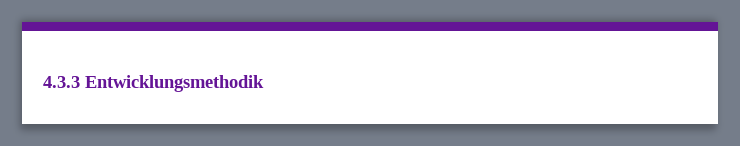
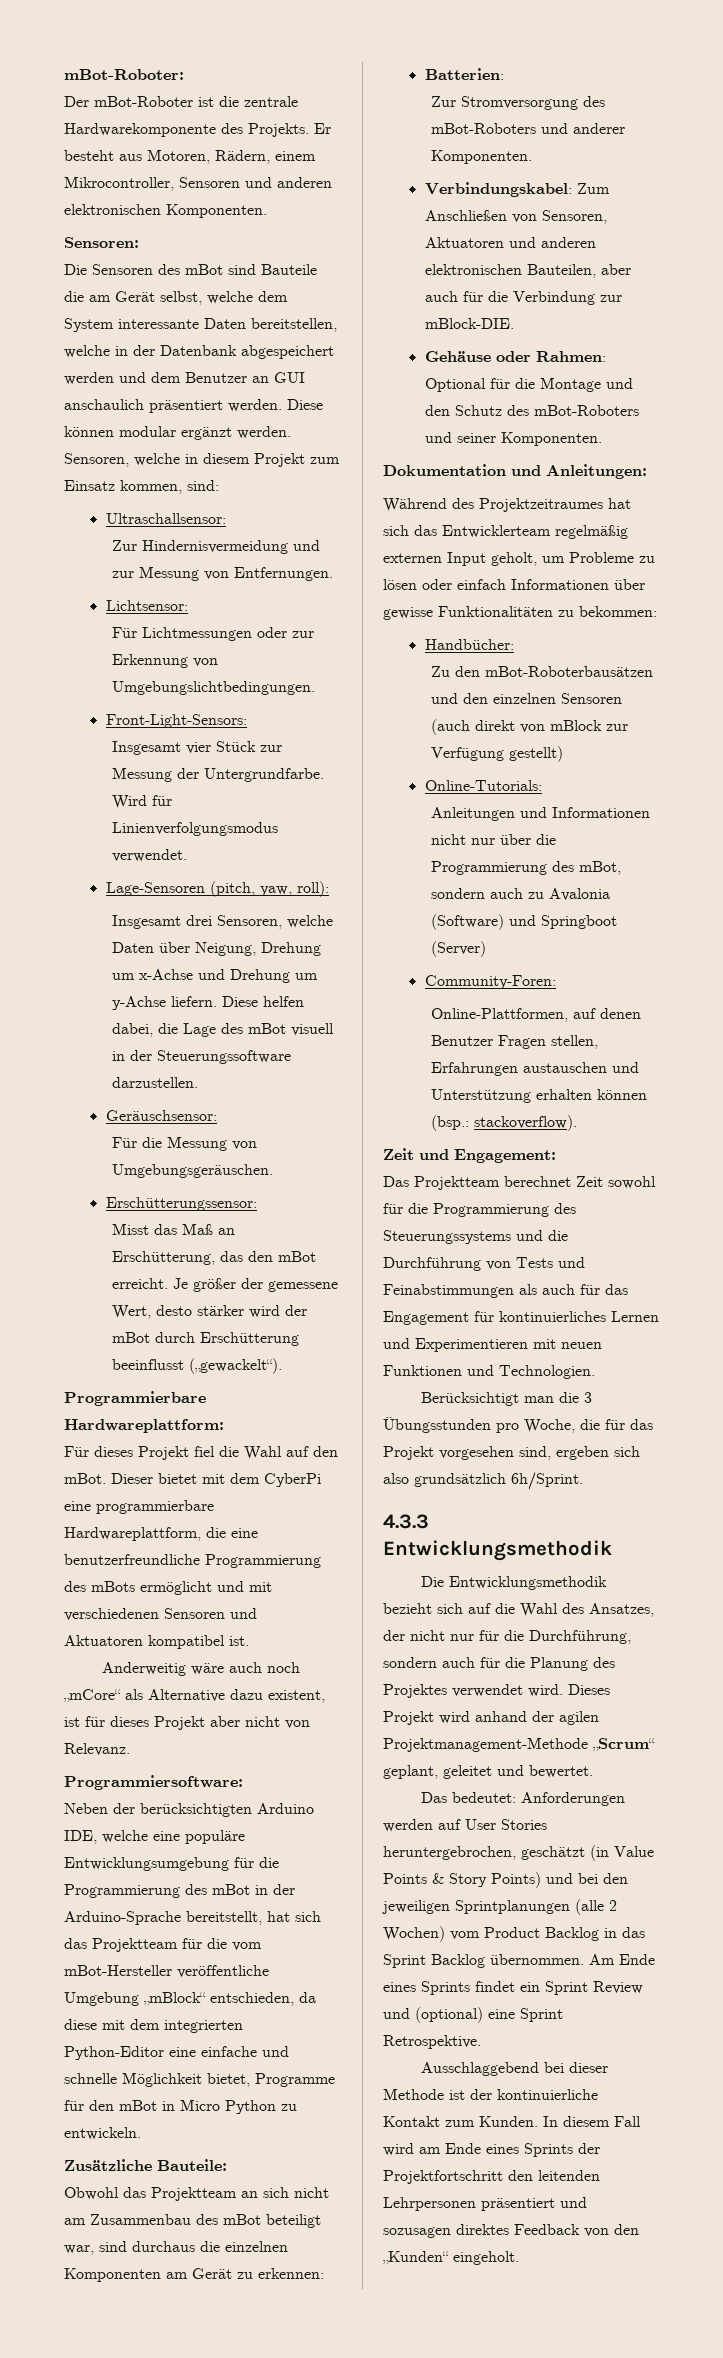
[43,75,264,92] 4.3.3 Entwicklungsmethodik -> [64,69,184,80] [64,96,298,107] [64,123,331,137] [64,149,316,164] [64,176,332,191] [64,204,267,218] [64,237,139,248] [64,264,317,275] [64,291,288,305] [64,318,337,332] [64,345,334,359] [64,372,305,385] [64,399,323,413] [64,426,291,440] [64,453,340,467] [64,480,219,494] [105,513,226,524] [111,540,320,554] [111,566,333,581] [105,600,188,611] [111,627,314,641] [111,654,218,668] [111,681,315,695] [105,714,247,728] [111,741,282,755] [111,767,324,782] [111,795,172,809] [111,822,278,836] [111,849,187,862] [105,881,329,897] [111,915,333,929] [111,942,321,956] [111,969,318,983] [111,996,304,1010] [111,1023,334,1037] [111,1050,291,1064] [111,1077,198,1088] [105,1110,217,1121] [111,1136,257,1151] [111,1164,273,1178] [105,1197,257,1211] [111,1223,235,1235] [111,1251,316,1265] [111,1278,338,1292] [111,1305,307,1319] [111,1332,299,1346] [111,1358,282,1374] [64,1391,206,1406] [64,1419,224,1433] [64,1446,338,1460] [64,1473,321,1487] [64,1500,214,1514] [64,1527,258,1541] [64,1554,321,1568] [64,1581,272,1595] [64,1608,257,1621] [64,1635,249,1649] [101,1662,300,1676] [64,1689,325,1703] [64,1716,310,1730] [64,1743,130,1756] [64,1775,243,1790] [64,1803,314,1817] [64,1830,245,1844] [64,1857,279,1871] [64,1884,295,1898] [64,1911,321,1925] [64,1938,262,1952] [64,1965,269,1978] [64,1992,316,2006] [64,2019,243,2033] [64,2046,289,2060] [64,2072,335,2087] [64,2099,297,2114] [64,2127,141,2140] [64,2159,227,2171] [64,2187,329,2201] [64,2214,321,2228] [64,2241,288,2255] [64,2268,324,2282] [424,68,504,80] [430,96,605,110] [430,123,625,134] [430,150,532,164] [424,182,610,197] [424,210,607,224] [424,237,596,248] [424,264,631,278] [424,291,622,305] [424,318,514,329] [424,351,606,362] [424,377,633,392] [424,405,639,416] [424,432,602,446] [383,464,647,479] [383,498,631,512] [383,525,628,539] [383,552,655,566] [383,579,645,590] [383,606,657,620] [424,639,514,650] [430,666,653,677] [430,693,622,704] [430,719,628,735] [430,746,563,762] [424,780,542,791] [430,807,650,821] [430,834,556,845] [430,861,621,875] [430,888,610,901] [430,914,617,930] [430,941,486,957] [424,975,556,989] [430,1008,641,1022] [430,1035,598,1049] [430,1062,639,1076] [430,1089,647,1103] [430,1115,577,1131] [383,1148,556,1163] [383,1176,656,1190] [383,1203,576,1217] [383,1230,568,1244] [383,1257,585,1271] [383,1284,628,1298] [383,1311,659,1325] [383,1338,602,1352] [383,1365,595,1379] [420,1392,592,1406] [383,1417,653,1433] [383,1446,640,1460] [383,1472,583,1490] [383,1514,429,1529] [383,1540,612,1561] [420,1576,607,1590] [383,1603,654,1617] [383,1630,631,1644] [383,1657,615,1671] [383,1684,610,1698] [383,1711,599,1725] [383,1737,655,1752] [383,1765,593,1779] [420,1792,625,1806] [383,1819,547,1832] [383,1845,654,1861] [383,1872,628,1888] [382,1899,617,1915] [383,1926,645,1942] [383,1954,655,1968] [383,1981,643,1995] [383,2007,563,2023] [383,2035,481,2049] [420,2062,608,2076] [383,2088,598,2100] [383,2116,641,2127] [383,2143,600,2157] [383,2170,600,2184] [383,2197,587,2211] [383,2224,639,2238] [383,2251,519,2265] mBot-Roboter: // Der mBot-Roboter ist die zentrale Hardwarekomponente des Projekts. Er besteht aus Motoren, Rädern, einem Mikrocontroller, Sensoren und anderen elektronischen Komponenten. // Sensoren: // Die Sensoren des mBot sind Bauteile die am Gerät selbst, welche dem System interessante Daten bereitstellen, welche in der Datenbank abgespeichert werden und dem Benutzer an GUI anschaulich präsentiert werden. Diese können modular ergänzt werden. Sensoren, welche in diesem Projekt zum Einsatz kommen, sind: // Ultraschallsensor: // Zur Hindernisvermeidung und zur Messung von Entfernungen. // Lichtsensor: // Für Lichtmessungen oder zur Erkennung von Umgebungslichtbedingungen. // Front-Light-Sensors: // Insgesamt vier Stück zur Messung der Untergrundfarbe. Wird für Linienverfolgungsmodus verwendet. // Lage-Sensoren (pitch, yaw, roll): // Insgesamt drei Sensoren, welche Daten über Neigung, Drehung um x-Achse und Drehung um y-Achse liefern. Diese helfen dabei, die Lage des mBot visuell in der Steuerungssoftware darzustellen. // Geräuschsensor: // Für die Messung von Umgebungsgeräuschen. // Erschütterungssensor: // Misst das Maß an Erschütterung, das den mBot erreicht. Je größer der gemessene Wert, desto stärker wird der mBot durch Erschütterung beeinflusst („gewackelt“). // Programmierbare Hardwareplattform: // Für dieses Projekt fiel die Wahl auf den mBot. Dieser bietet mit dem CyberPi eine programmierbare Hardwareplattform, die eine benutzerfreundliche Programmierung des mBots ermöglicht und mit verschiedenen Sensoren und Aktuatoren kompatibel ist. // Anderweitig wäre auch noch „mCore“ als Alternative dazu existent, ist für dieses Projekt aber nicht von Relevanz. // Programmiersoftware: // Neben der berücksichtigten Arduino IDE, welche eine populäre Entwicklungsumgebung für die Programmierung des mBot in der Arduino-Sprache bereitstellt, hat sich das Projektteam für die vom mBot-Hersteller veröffentliche Umgebung „mBlock“ entschieden, da diese mit dem integrierten Python-Editor eine einfache und schnelle Möglichkeit bietet, Programme für den mBot in Micro Python zu entwickeln. // Zusätzliche Bauteile: // Obwohl das Projektteam an sich nicht am Zusammenbau des mBot beteiligt war, sind durchaus die einzelnen Komponenten am Gerät zu erkennen: // Batterien: // Zur Stromversorgung des mBot-Roboters und anderer Komponenten. // Verbindungskabel: Zum Anschließen von Sensoren, Aktuatoren und anderen elektronischen Bauteilen, aber auch für die Verbindung zur mBlock-DIE. // Gehäuse oder Rahmen: Optional für die Montage und den Schutz des mBot-Roboters und seiner Komponenten. // Dokumentation und Anleitungen: // Während des Projektzeitraumes hat sich das Entwicklerteam regelmäßig externen Input geholt, um Probleme zu lösen oder einfach Informationen über gewisse Funktionalitäten zu bekommen: // Handbücher: // Zu den mBot-Roboterbausätzen und den einzelnen Sensoren (auch direkt von mBlock zur Verfügung gestellt) // Online-Tutorials: // Anleitungen und Informationen nicht nur über die Programmierung des mBot, sondern auch zu Avalonia (Software) und Springboot (Server) // Community-Foren: // Online-Plattformen, auf denen Benutzer Fragen stellen, Erfahrungen austauschen und Unterstützung erhalten können (bsp.: stackoverflow). // Zeit und Engagement: // Das Projektteam berechnet Zeit sowohl für die Programmierung des Steuerungssystems und die Durchführung von Tests und Feinabstimmungen als auch für das Engagement für kontinuierliches Lernen und Experimentieren mit neuen Funktionen und Technologien. // Berücksichtigt man die 3 Übungsstunden pro Woche, die für das Projekt vorgesehen sind, ergeben sich also grundsätzlich 6h/Sprint. // 4.3.3 Entwicklungsmethodik // Die Entwicklungsmethodik bezieht sich auf die Wahl des Ansatzes, der nicht nur für die Durchführung, sondern auch für die Planung des Projektes verwendet wird. Dieses Projekt wird anhand der agilen Projektmanagement-Methode „Scrum“ geplant, geleitet und bewertet. // Das bedeutet: Anforderungen werden auf User Stories heruntergebrochen, geschätzt (in Value Points & Story Points) und bei den jeweiligen Sprintplanungen (alle 2 Wochen) vom Product Backlog in das Sprint Backlog übernommen. Am Ende eines Sprints findet ein Sprint Review und (optional) eine Sprint Retrospektive. // Ausschlaggebend bei dieser Methode ist der kontinuierliche Kontakt zum Kunden. In diesem Fall wird am Ende eines Sprints der Projektfortschritt den leitenden Lehrpersonen präsentiert und sozusagen direktes Feedback von den „Kunden“ eingeholt.

